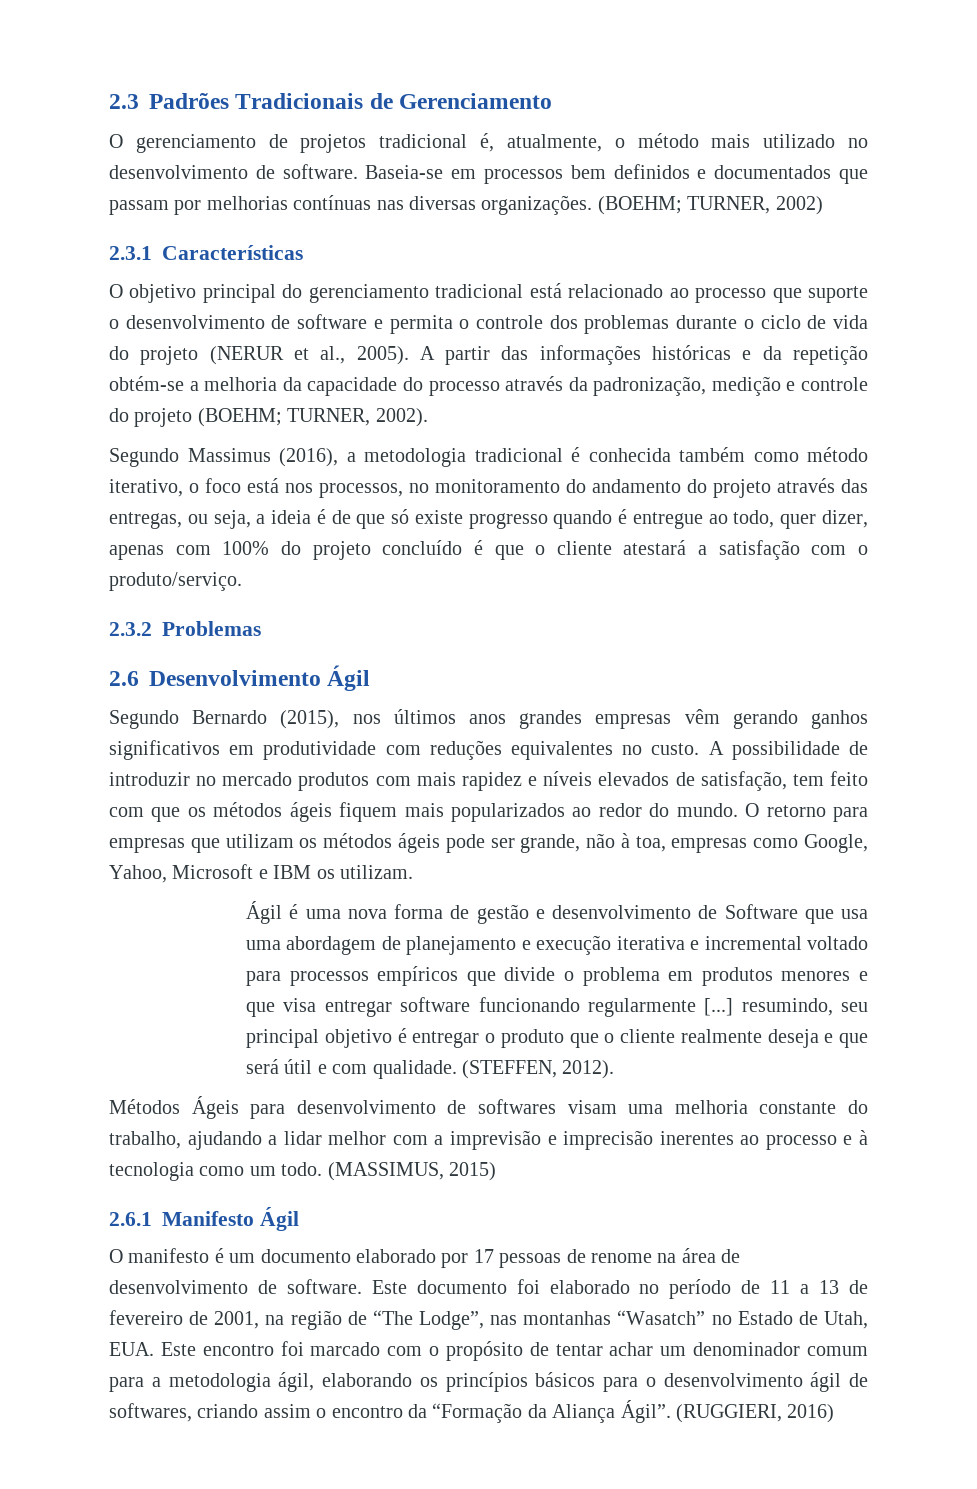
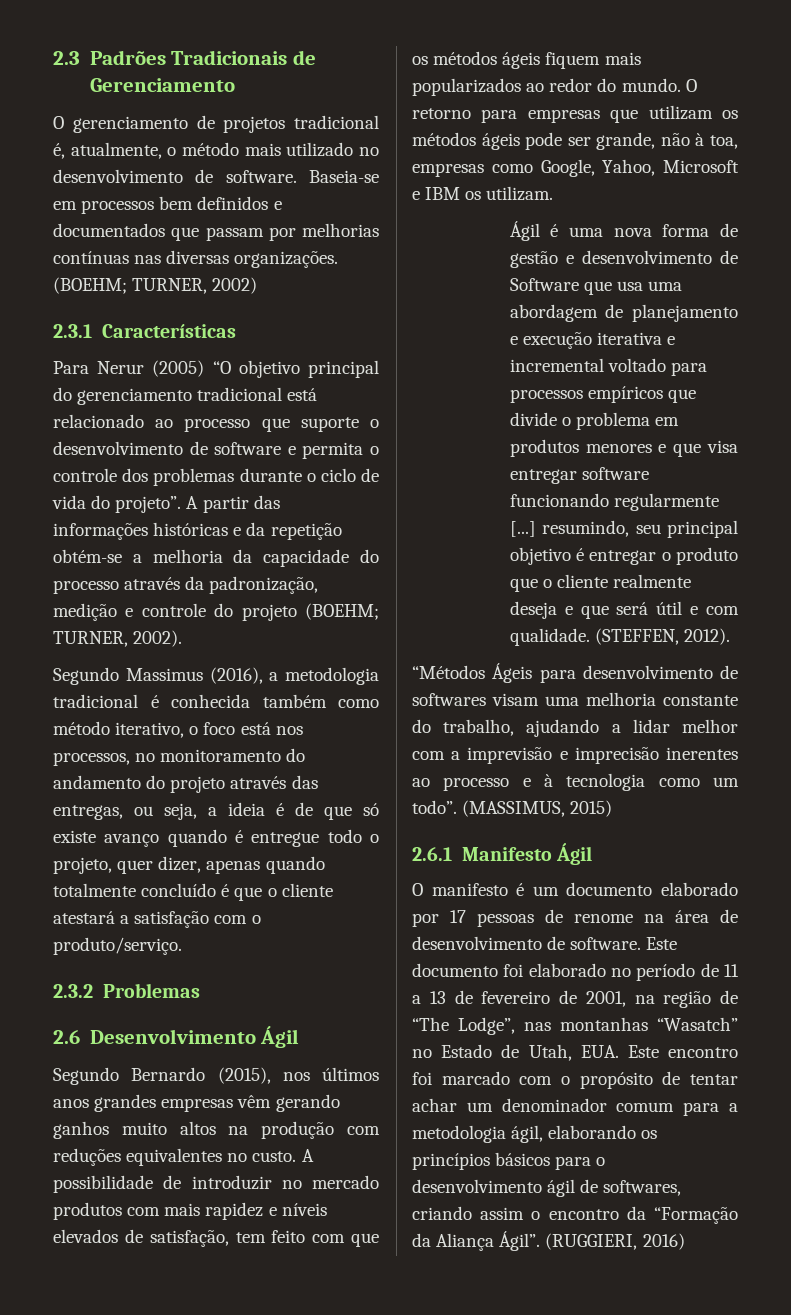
[109,284,123,298] O -> [53,360,231,377] Para Nerur (2005) “O
[140,346,409,365] projeto (NERUR et al., 2005). -> [115,496,182,513] projeto”.
[468,513,548,529] progresso -> [104,834,160,847] avanço
[708,510,868,529] [109,541,371,560] ao todo, quer dizer, apenas com 100% do projeto -> [327,829,379,843] [53,856,325,874] [53,883,136,897] todo o projeto, quer dizer, apenas quando totalmente
[109,740,377,760] significativos em produtividade -> [121,1121,335,1139] muito altos na produção
[109,1099,180,1114] Métodos -> [412,665,485,679] “Métodos
[281,1162,323,1176] todo. -> [412,800,457,814] todo”.

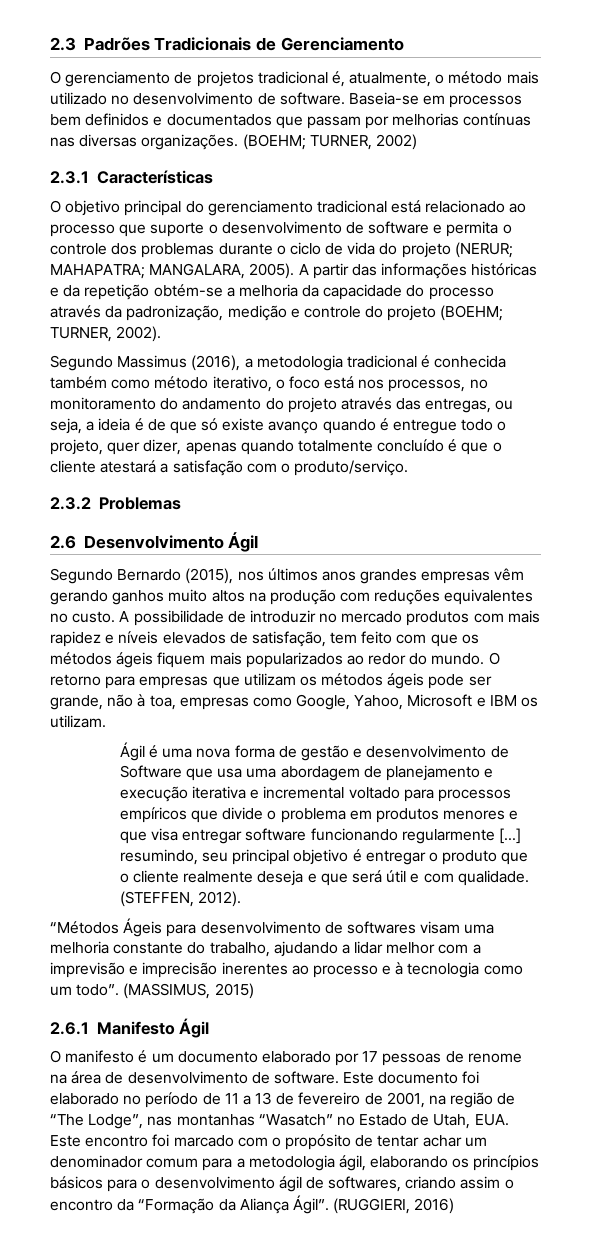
[53,360,231,377] Para Nerur (2005) “O -> [50,200,61,213] O
[115,496,182,513] projeto”. -> [401,242,513,258] [50,263,295,279] projeto (NERUR; MAHAPATRA; MANGALARA, 2005).

